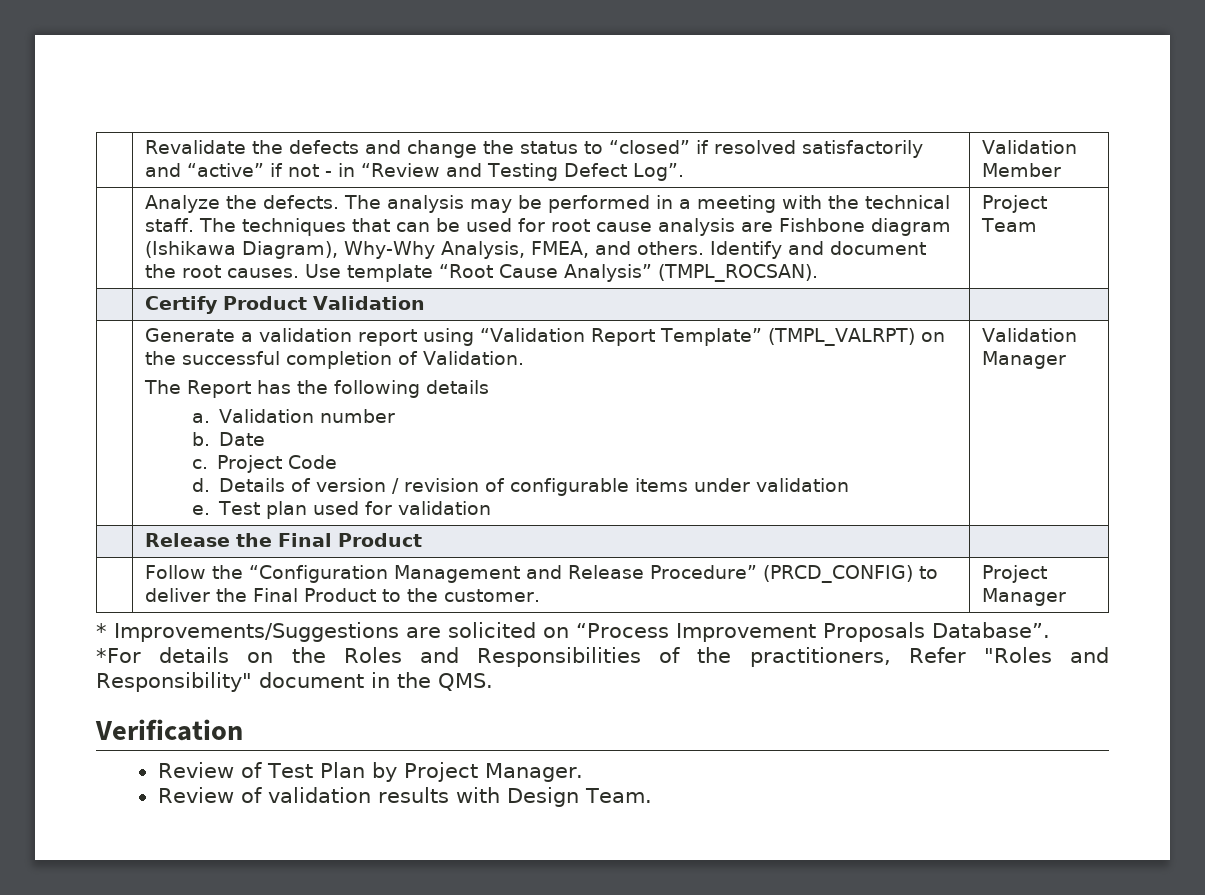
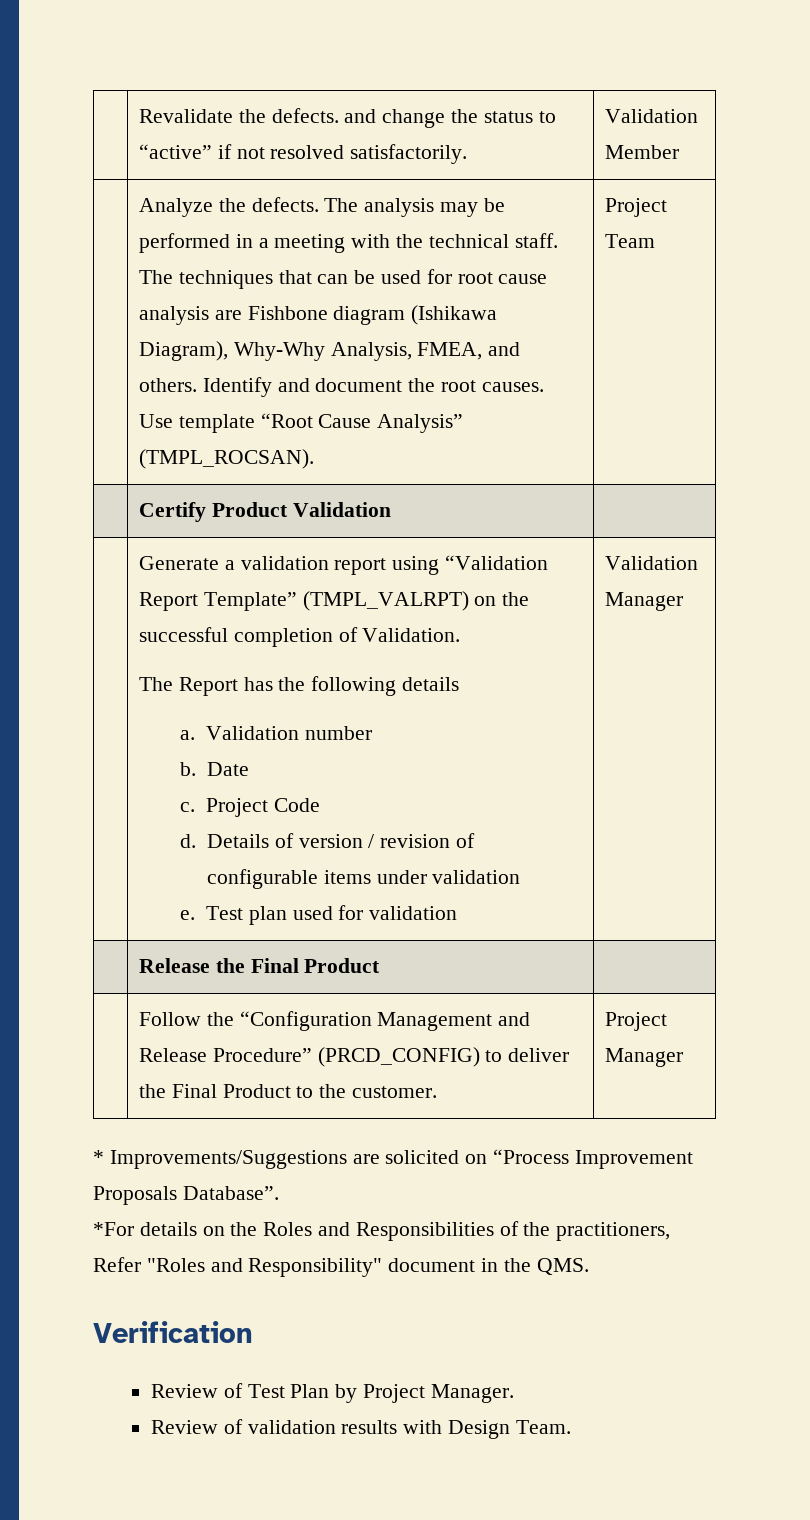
[288,140,359,154] defects -> [271,108,339,123] defects.
[608,140,923,158] [144,163,684,181] “closed” if resolved satisfactorily and “active” if not - in “Review and Testing Defect Log”. -> [139,144,468,164] “active” if not resolved satisfactorily.

